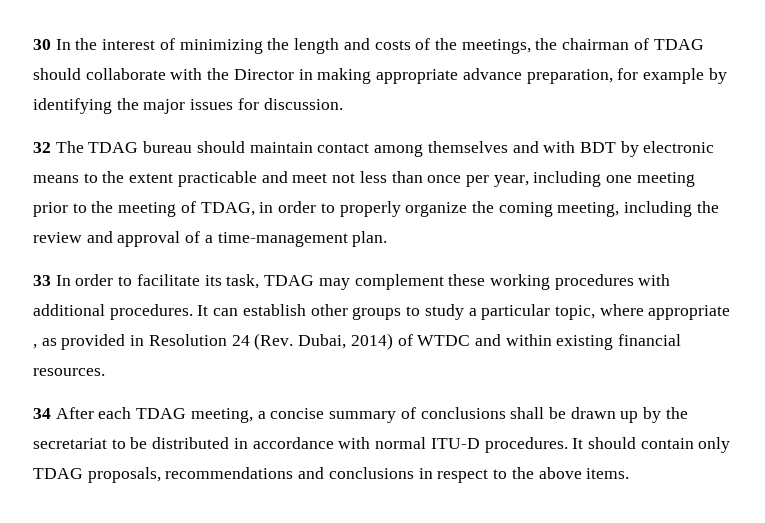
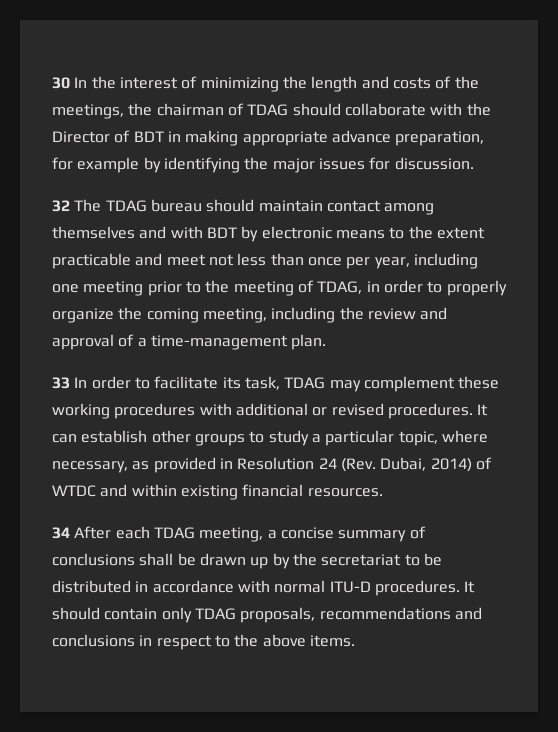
(294, 74) none -> [114,130,164,143] of BDT
(105, 310) none -> [312,403,384,416] or revised
[648,305,731,320] [33,344,37,349] appropriate , -> [52,461,128,473] necessary,

